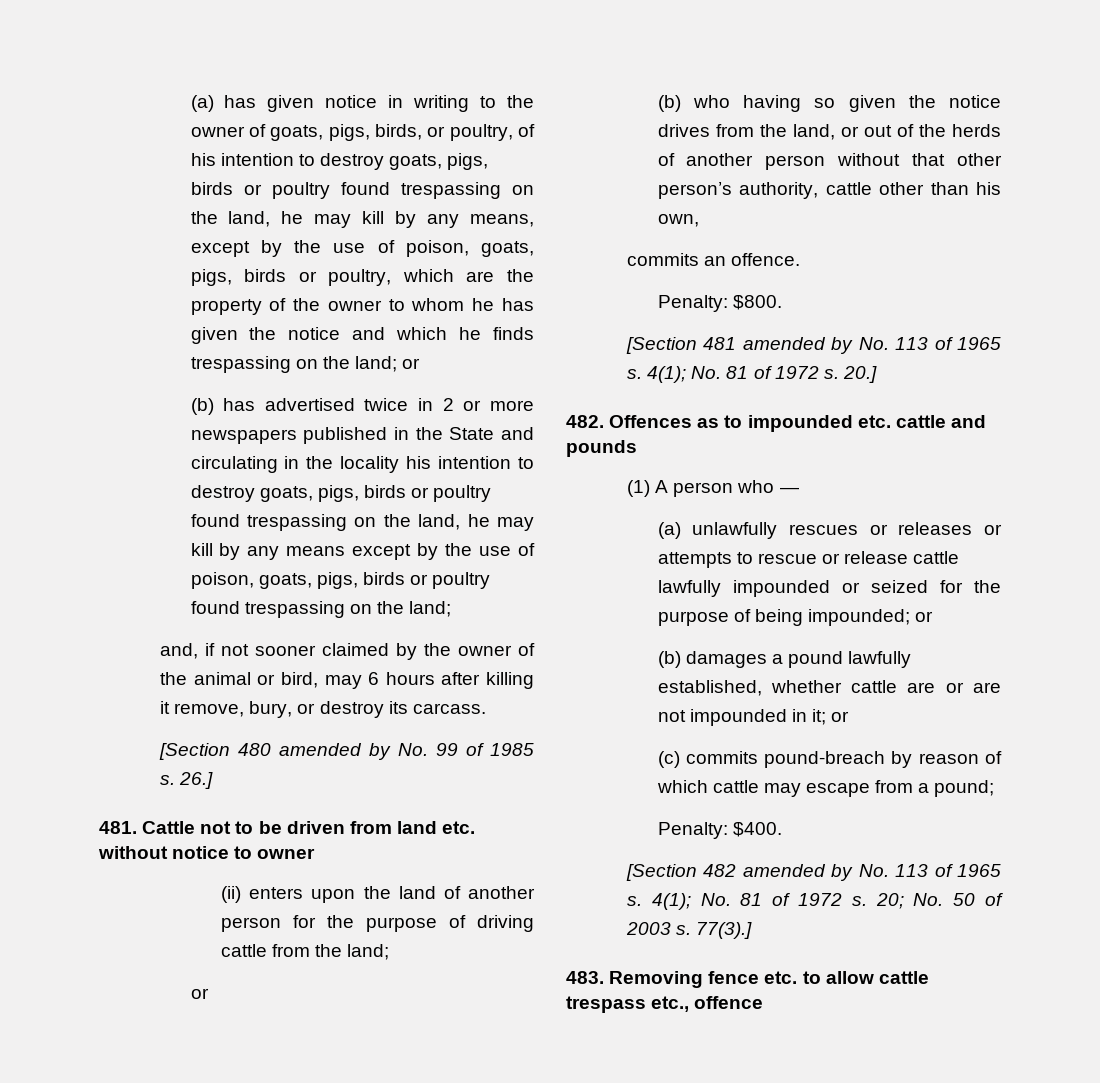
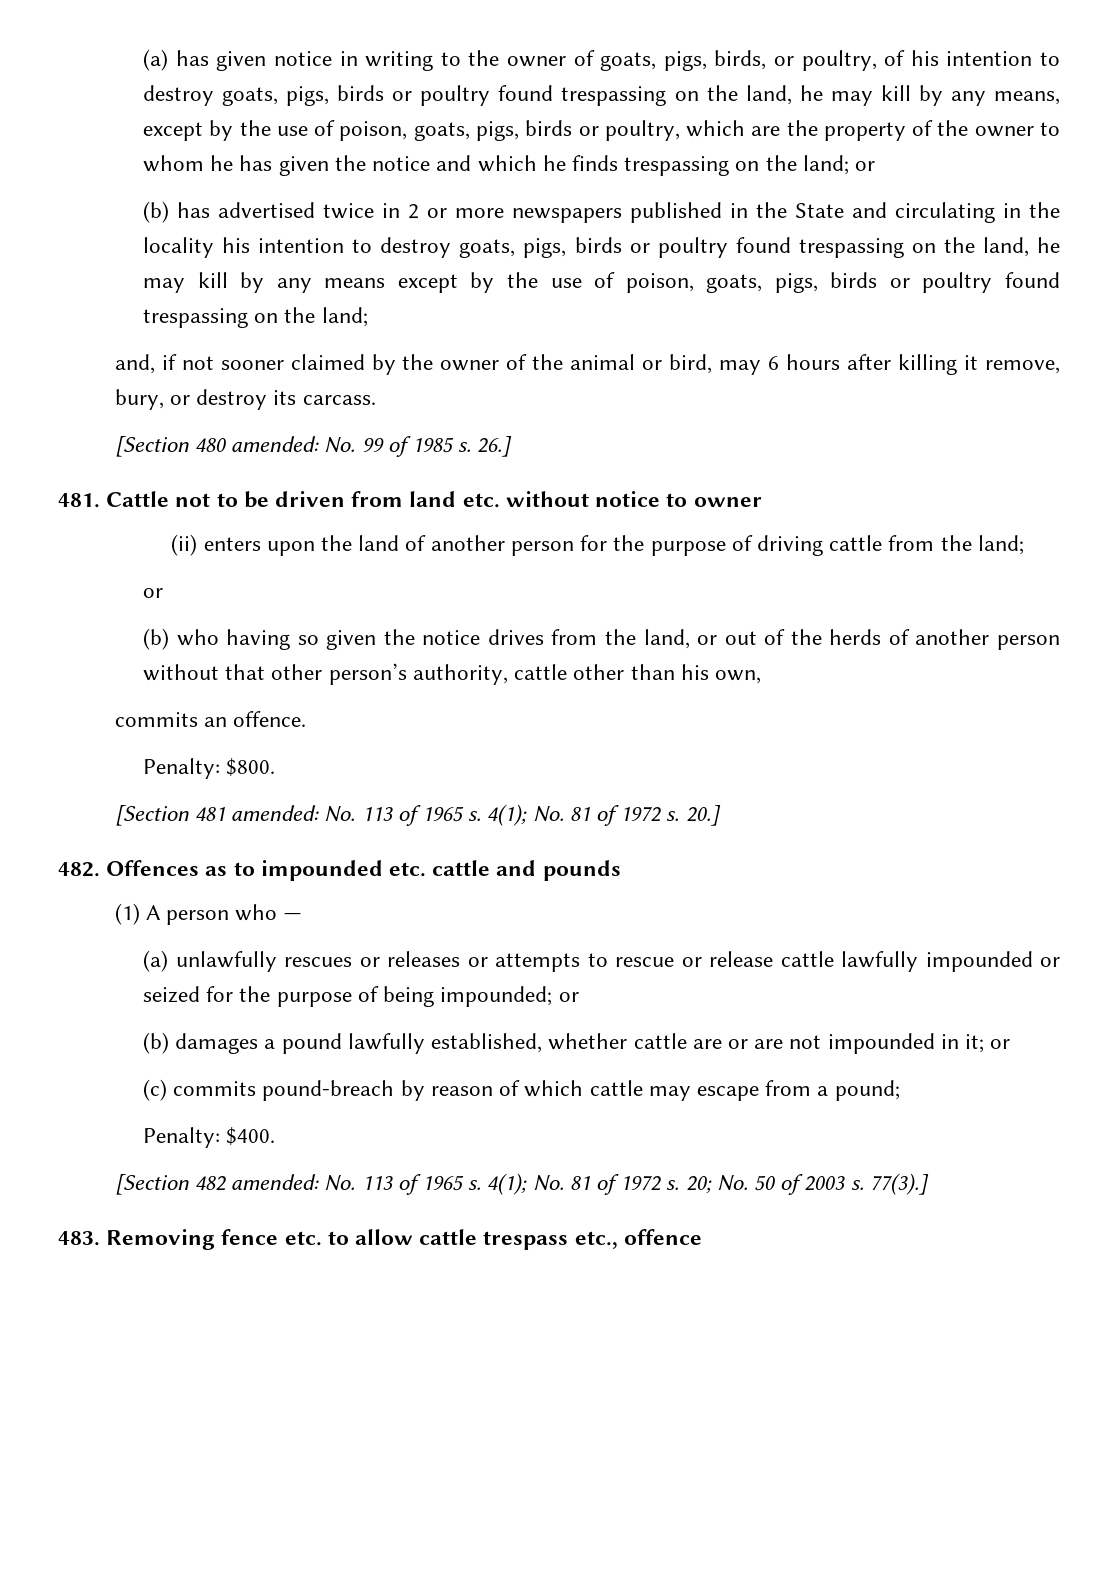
[279,743,392,760] amended by -> [231,436,320,452] amended:
[742,337,854,354] amended by -> [231,805,320,821] amended:
[742,864,854,881] amended by -> [231,1174,320,1190] amended:

